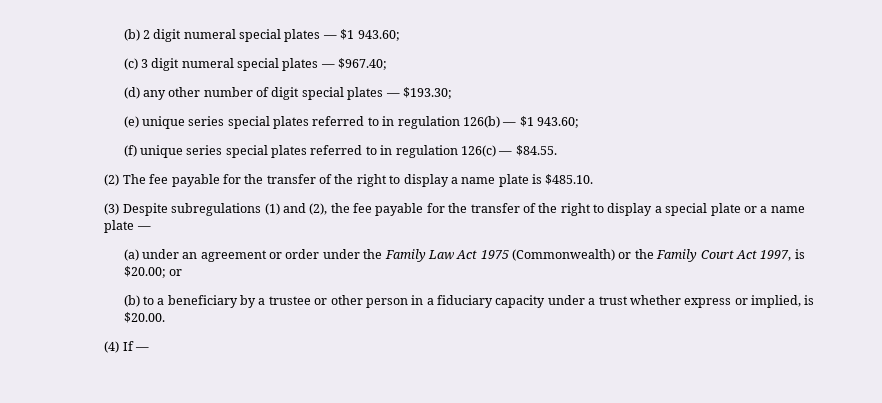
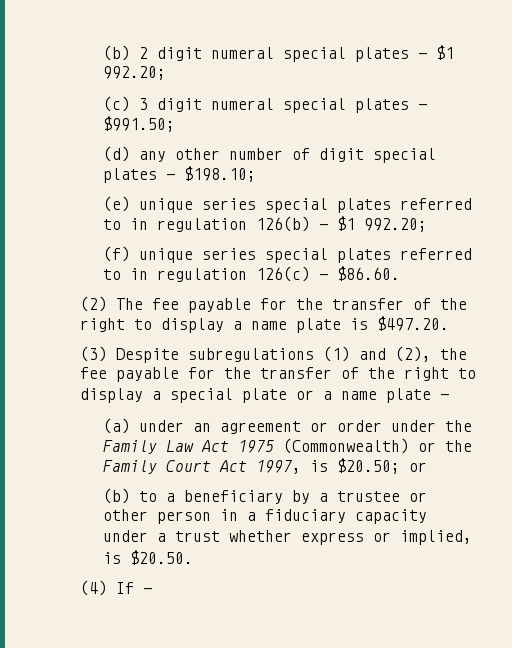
[357,30,400,41] 943.60; -> [102,66,166,80] 992.20;
[338,58,388,70] $967.40; -> [102,116,175,132] $991.50;
[402,87,452,99] $193.30; -> [183,166,256,182] $198.10;
[537,117,580,128] 943.60; -> [363,218,427,232] 992.20;
[515,145,557,156] $84.55. -> [336,266,400,281] $86.60.
[545,174,594,185] $485.10. -> [377,316,450,331] $497.20.
[123,266,166,278] $20.00; -> [336,458,400,474] $20.50;
[123,312,165,323] $20.00. -> [129,550,193,565] $20.50.

